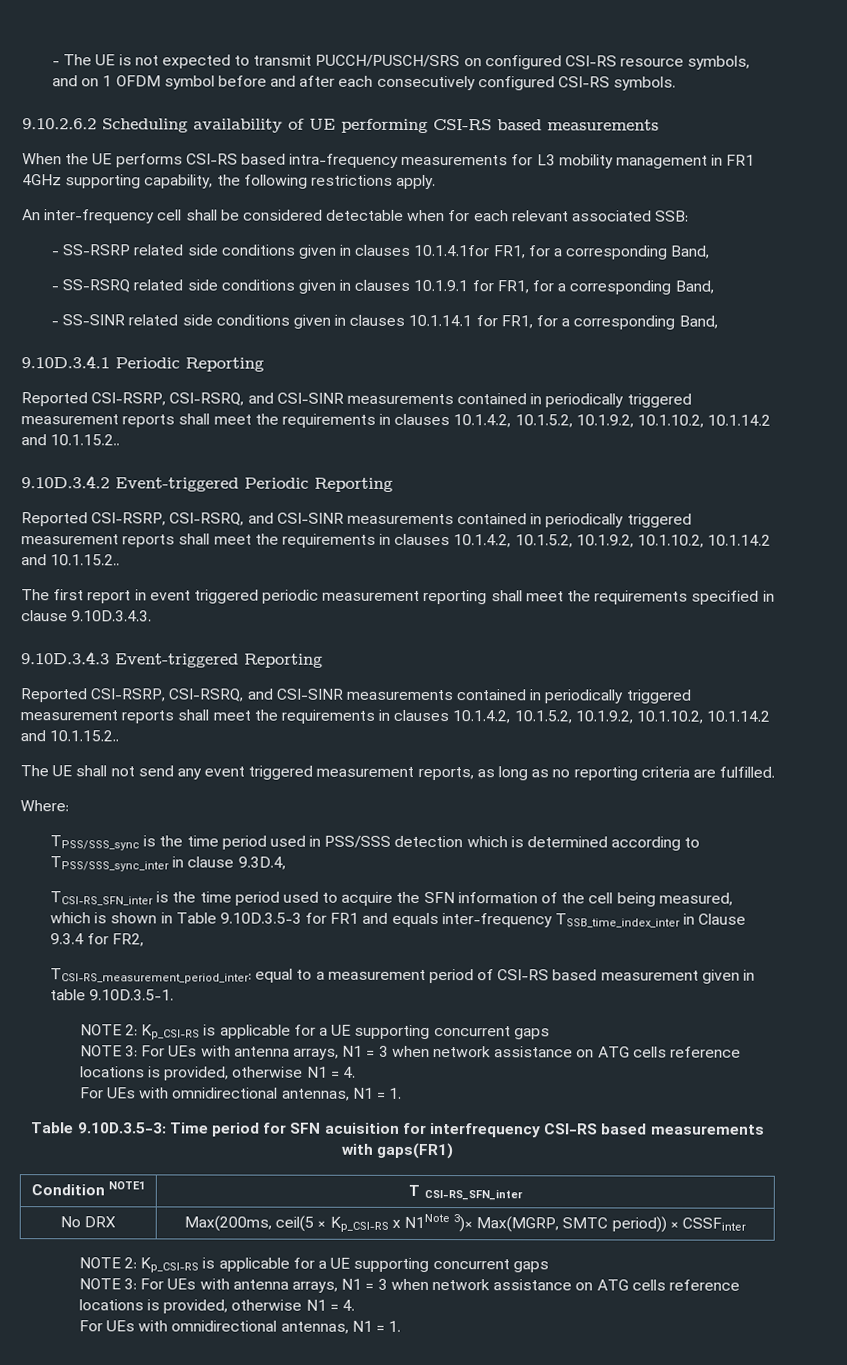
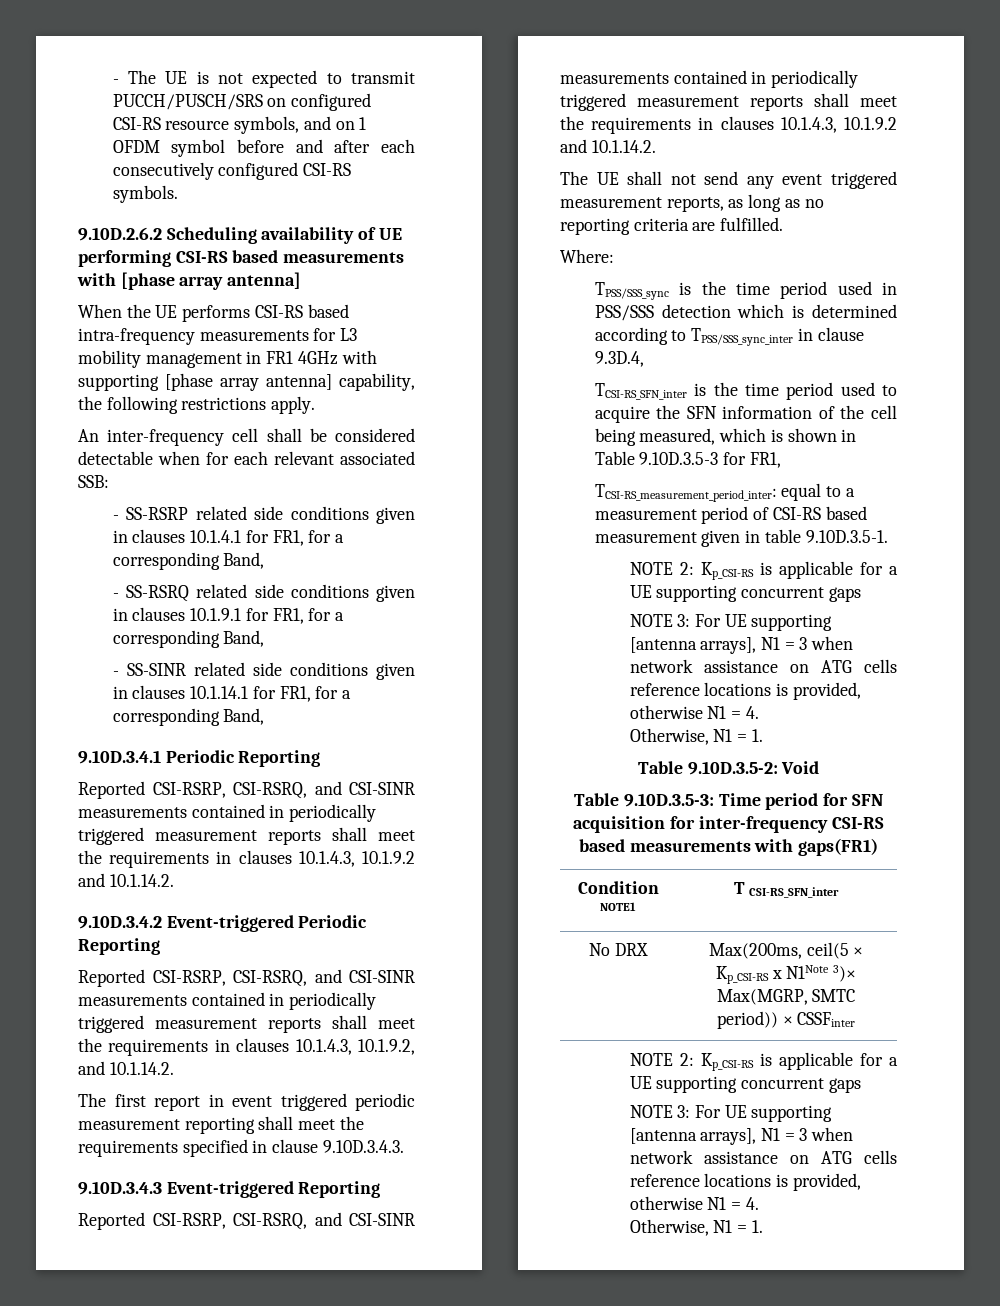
[22,118,97,130] 9.10.2.6.2 -> [78,227,162,241] 9.10D.2.6.2
(659, 125) none -> [77,272,302,290] with [phase array antenna]
[65,174,142,189] supporting -> [341,350,377,364] [78,373,332,391] with supporting [phase array antenna]
[413,244,490,257] 10.1.4.1for -> [190,530,269,543] 10.1.4.1 for
[453,414,772,428] [21,434,121,446] 10.1.4.2, 10.1.5.2, 10.1.9.2, 10.1.10.2, 10.1.14.2 and 10.1.15.2.. -> [298,851,415,867] [78,873,174,887] 10.1.4.3, 10.1.9.2 and 10.1.14.2.
[453,534,772,548] [21,554,121,566] 10.1.4.2, 10.1.5.2, 10.1.9.2, 10.1.10.2, 10.1.14.2 and 10.1.15.2.. -> [295,1039,415,1055] [78,1061,174,1075] 10.1.4.3, 10.1.9.2, and 10.1.14.2.
[452,710,771,724] [20,730,120,742] 10.1.4.2, 10.1.5.2, 10.1.9.2, 10.1.10.2, 10.1.14.2 and 10.1.15.2.. -> [780,117,897,133] [560,139,656,153] 10.1.4.3, 10.1.9.2 and 10.1.14.2.
[330,912,747,928] [49,933,145,947] FR1 and equals inter-frequency TSSB_time_index_inter in Clause 9.3.4 for FR2, -> [749,452,781,468] FR1,
[168,1045,340,1060] UEs with antenna arrays, -> [724,614,833,631] [629,637,757,654] UE supporting [antenna arrays],
[79,1087,403,1101] For UEs with omnidirectional antennas, N1 = 1. -> [629,728,763,745] [637,761,820,775] Otherwise, N1 = 1. // Table 9.10D.3.5-2: Void
[323,1122,541,1138] acuisition for interfrequency -> [573,816,828,833] acquisition for inter-frequency
[167,1278,339,1293] UEs with antenna arrays, -> [724,1105,833,1122] [629,1128,757,1145] UE supporting [antenna arrays],
[78,1320,349,1334] For UEs with omnidirectional antennas, -> [629,1219,709,1236] Otherwise,

